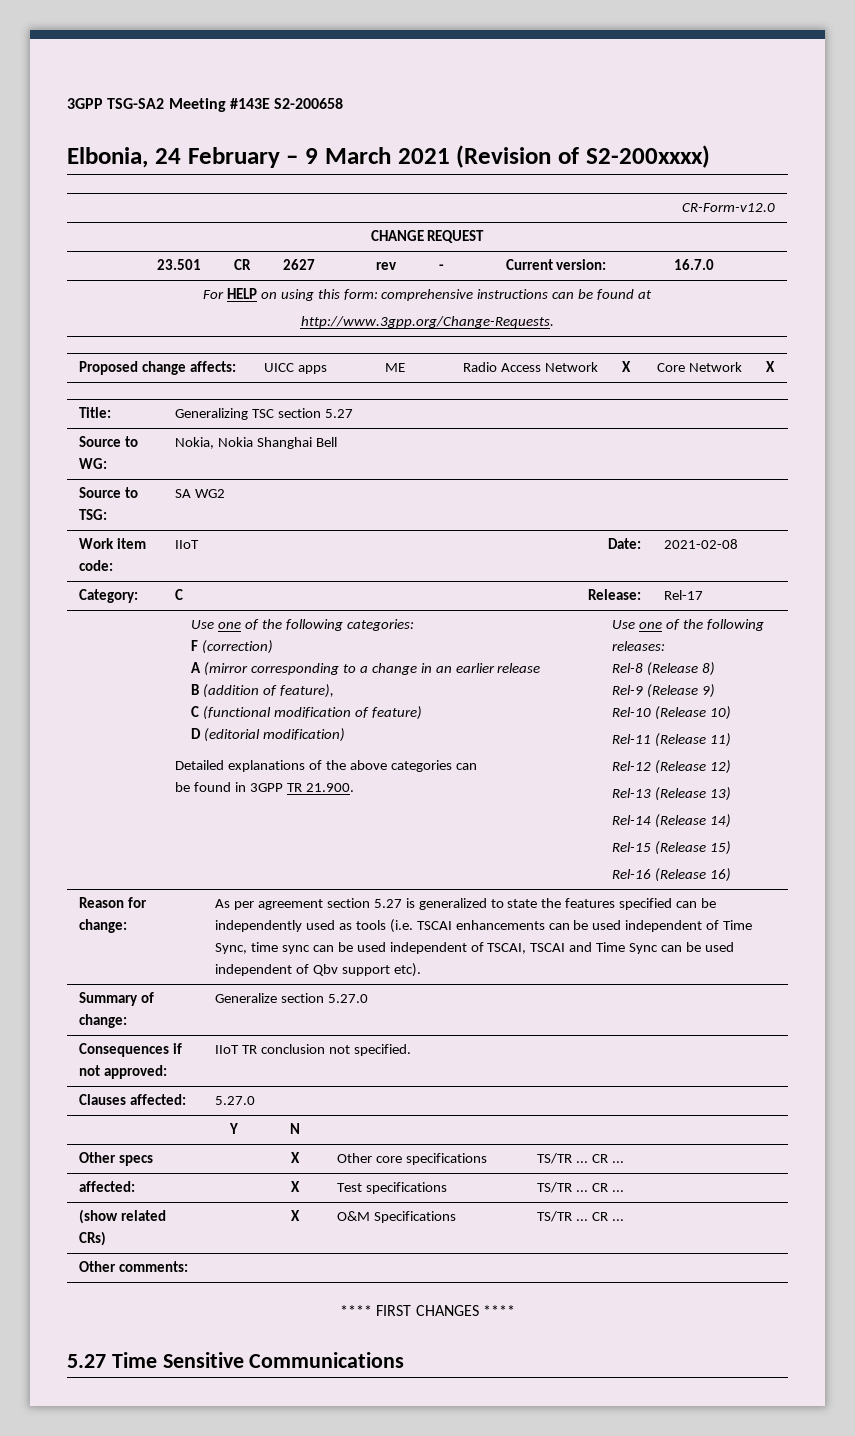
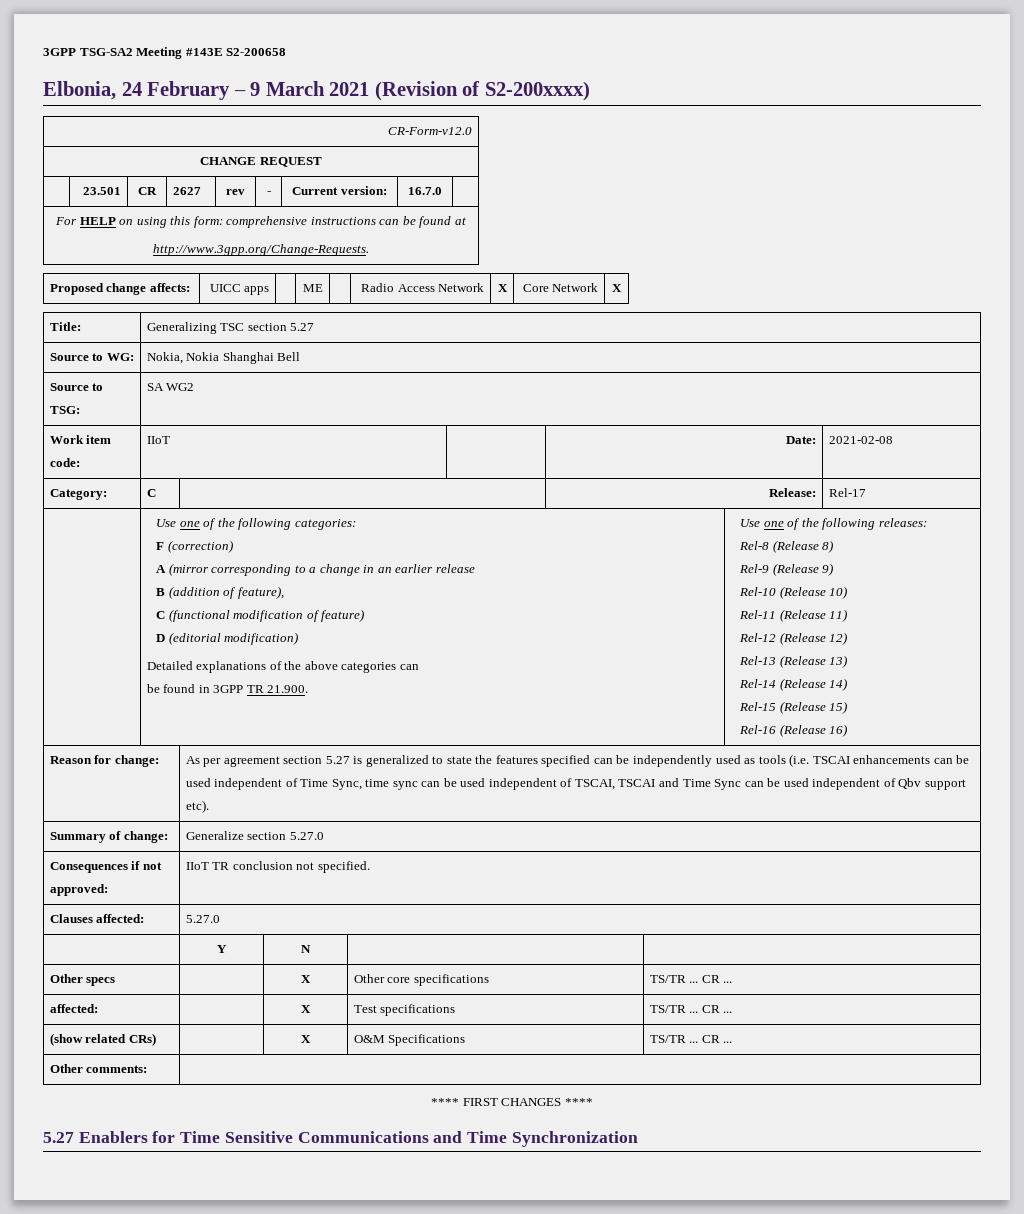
(106, 1361) none -> [78,1131,176,1143] Enablers for
(405, 1360) none -> [433,1131,638,1147] and Time Synchronization

